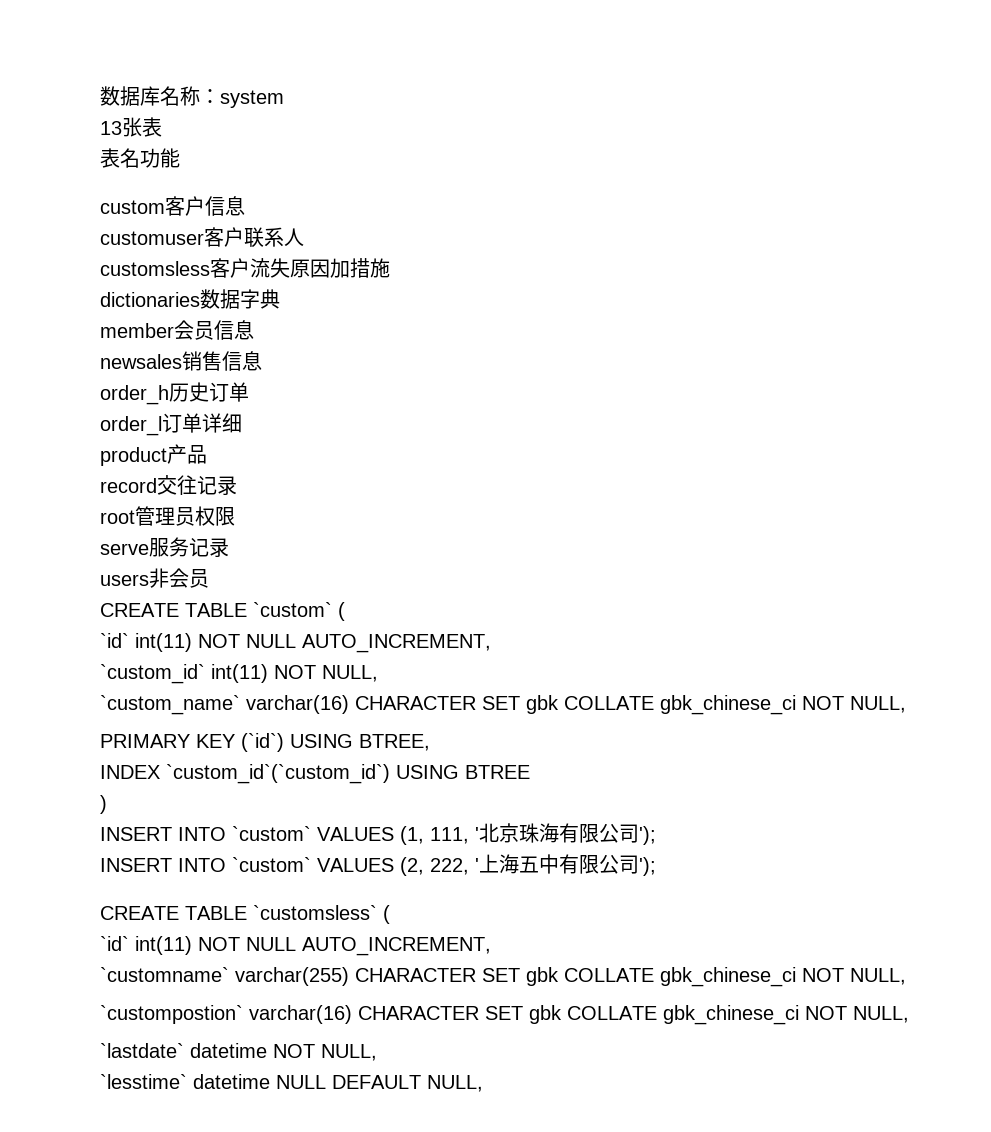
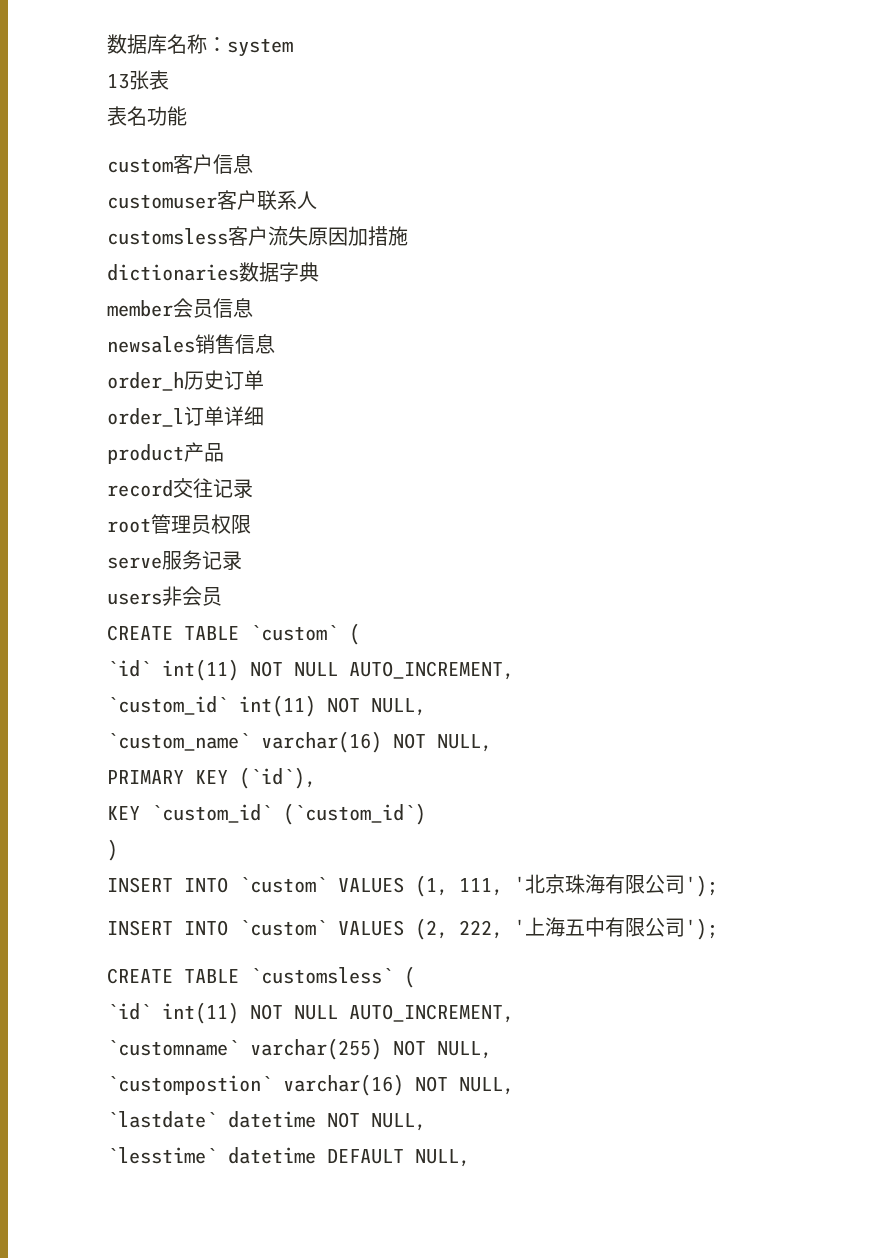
[355,695,796,715] CHARACTER SET gbk COLLATE gbk_chinese_ci -> (382, 742) none
[241,733,430,752] [100,764,530,784] (`id`) USING BTREE, // INDEX `custom_id`(`custom_id`) USING BTREE -> [239,767,316,789] [107,803,426,825] (`id`), // KEY `custom_id` (`custom_id`)
[355,967,796,987] CHARACTER SET gbk COLLATE gbk_chinese_ci -> (382, 1049) none
[358,1005,799,1025] CHARACTER SET gbk COLLATE gbk_chinese_ci -> (404, 1085) none
[276,1075,326,1089] NULL -> (316, 1155) none

